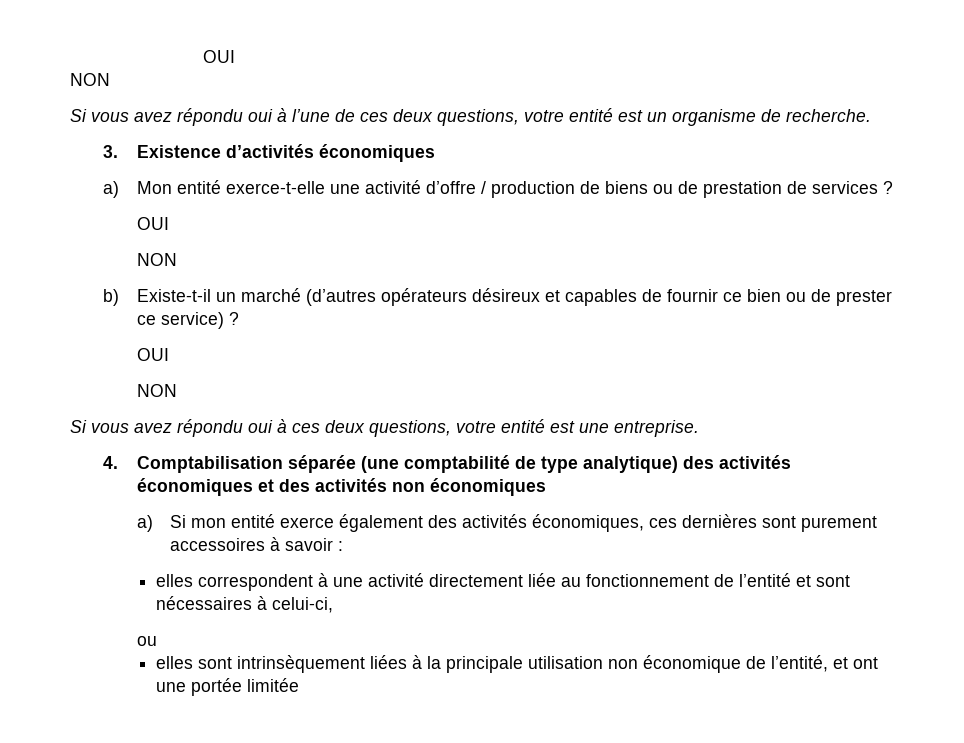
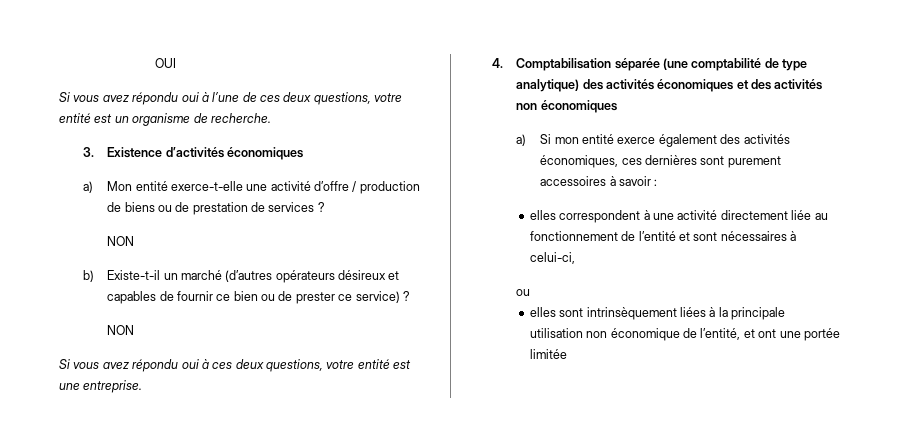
[203,50,236,63] [70,73,110,86] OUI // NON -> [155,58,177,68] OUI
[136,217,169,230] // OUI -> (325, 207) none
[136,348,169,361] // OUI -> (410, 296) none

